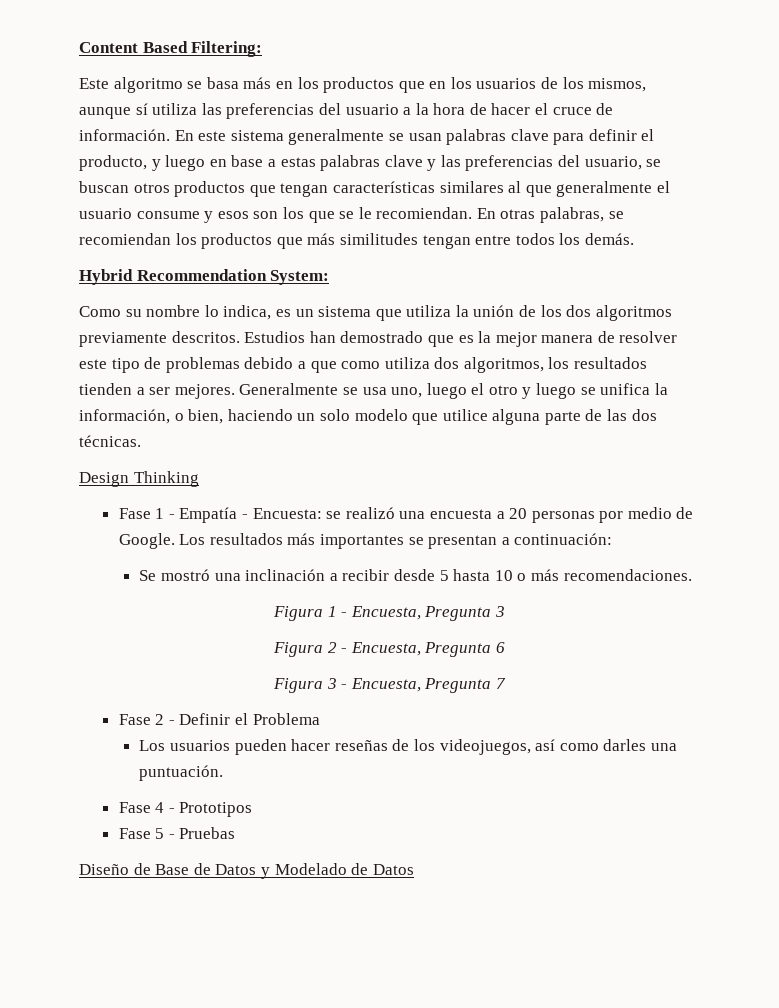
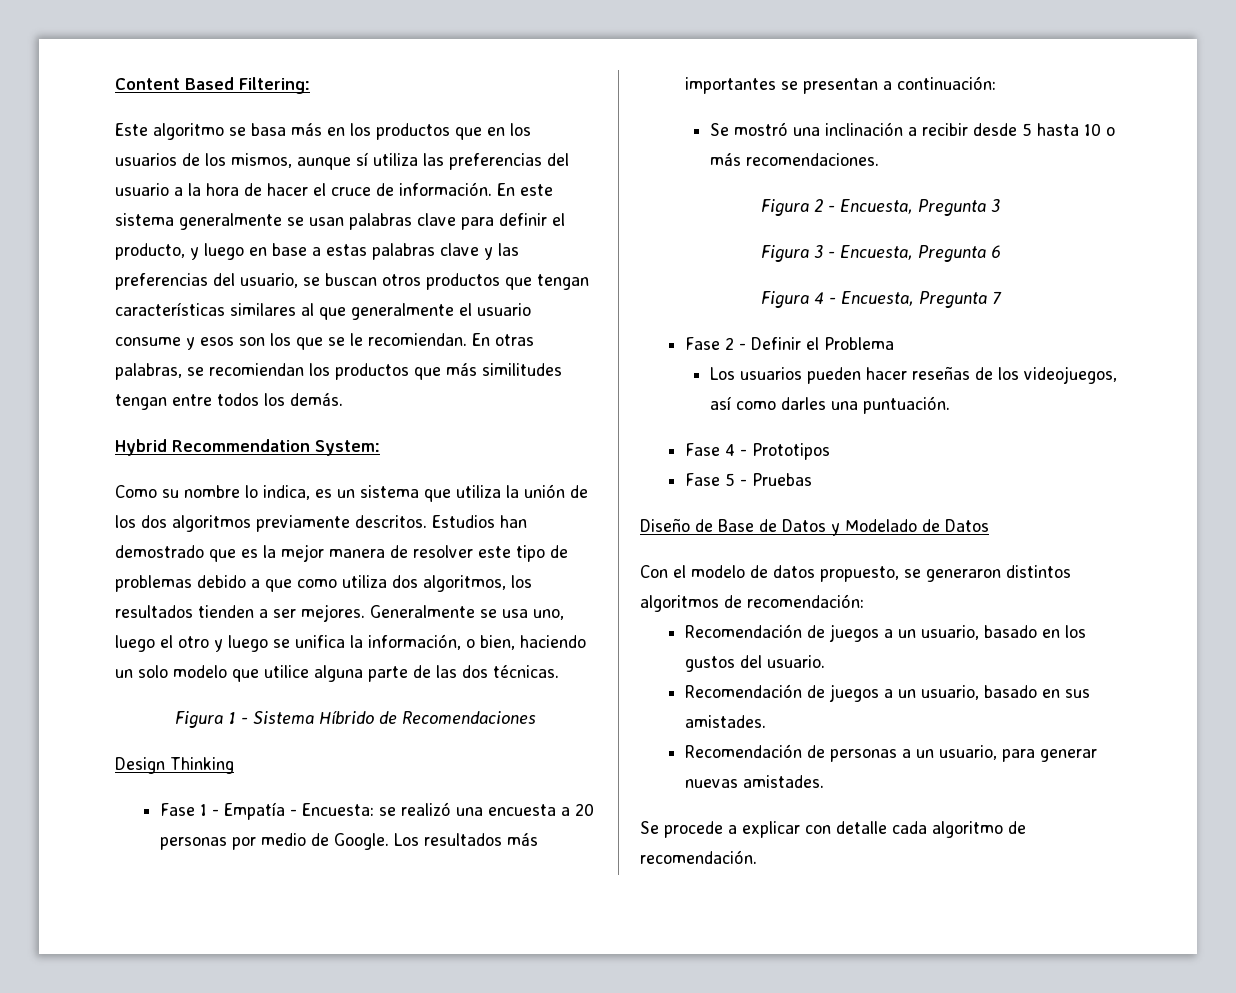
(141, 441) none -> [175,711,536,728] // Figura 1 - Sistema Híbrido de Recomendaciones
[327,606,337,617] 1 -> [814,199,823,212] 2
[327,642,337,653] 2 -> [813,245,823,258] 3
[326,678,337,689] 3 -> [813,292,824,304] 4
(414, 869) none -> [640,565,1071,582] [640,594,864,612] [684,624,1086,642] [684,655,825,672] [684,684,1090,702] [684,715,766,728] [684,744,1097,762] [684,775,824,788] [640,821,1026,838] [640,850,757,864] // Con el modelo de datos propuesto, se generaron distintos algoritmos de recomendación: // Recomendación de juegos a un usuario, basado en los gustos del usuario. // Recomendación de juegos a un usuario, basado en sus amistades. // Recomendación de personas a un usuario, para generar nuevas amistades. // Se procede a explicar con detalle cada algoritmo de recomendación.

